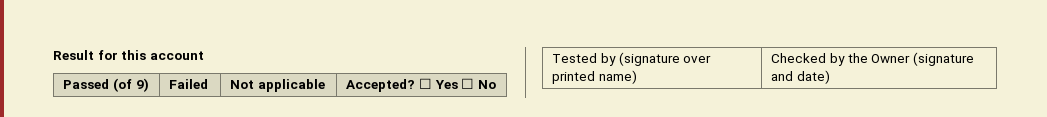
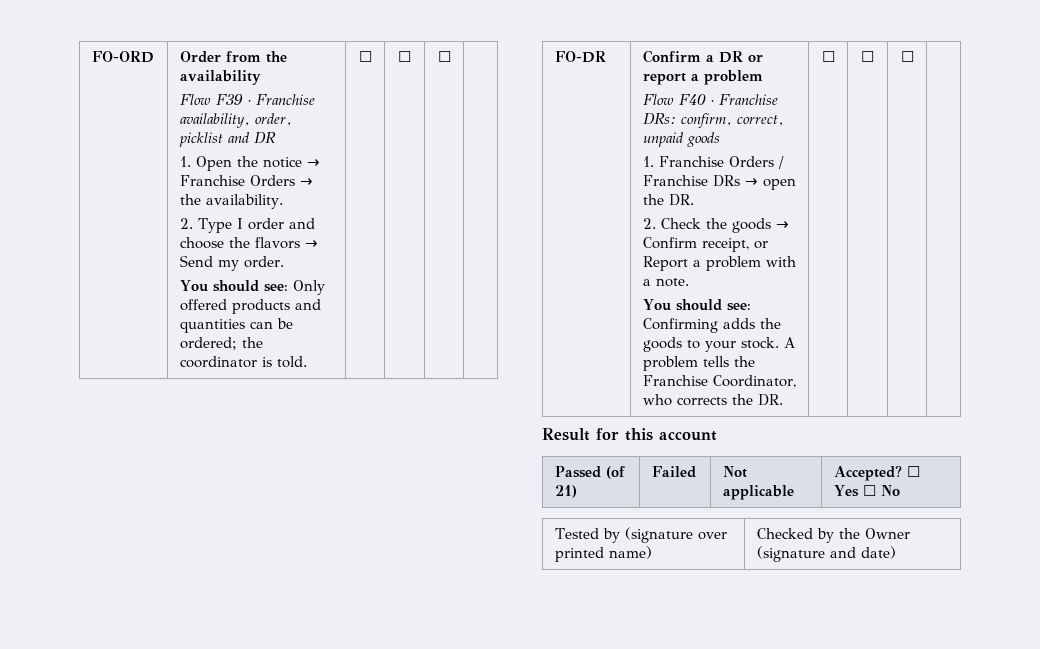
(53, 55) none -> [91,51,154,63] [179,51,287,63] [179,70,261,85] [179,94,315,105] [179,113,292,128] [178,132,276,147] [179,156,320,171] [179,175,313,186] [179,194,283,209] [179,218,315,233] [179,237,318,249] [179,255,284,271] [179,280,325,295] [179,299,321,314] [179,318,293,333] [179,337,263,350] [179,356,307,368] [358,51,372,62] [398,51,411,62] [437,51,451,62] [554,51,606,63] [642,50,763,63] [642,70,763,85] [642,94,778,105] [642,113,784,128] [642,132,720,147] [642,156,784,169] [642,175,796,190] [642,194,694,206] [642,218,789,233] [642,237,768,252] [642,256,796,271] [642,278,689,287] [642,299,751,311] [642,318,781,333] [642,337,795,352] [642,356,755,371] [642,375,796,388] [642,394,783,406] [821,51,835,62] [861,51,874,62] [900,51,914,62] FO-ORD | Order from the availability // Flow F39 · Franchise availability, order, picklist and DR // 1. Open the notice → Franchise Orders → the availability. // 2. Type I order and choose the flavors → Send my order. // You should see: Only offered products and quantities can be ordered; the coordinator is told. | ☐ | ☐ | ☐ | // FO-DR | Confirm a DR or report a problem // Flow F40 · Franchise DRs: confirm, correct, unpaid goods // 1. Franchise Orders / Franchise DRs → open the DR. // 2. Check the goods → Confirm receipt, or Report a problem with a note. // You should see: Confirming adds the goods to your stock. A problem tells the Franchise Coordinator, who corrects the DR. | ☐ | ☐ | ☐ | //
[135,78,149,92] 9) -> [554,485,577,498] 21)

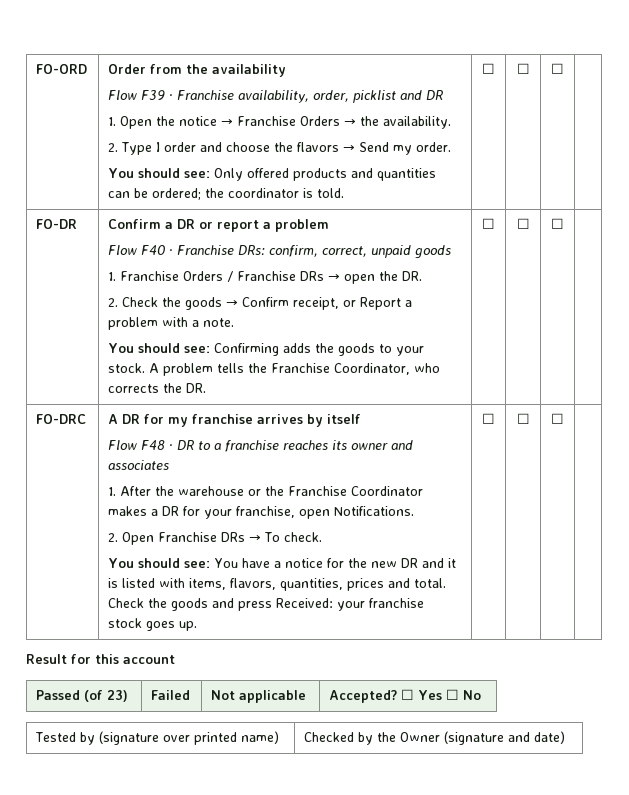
(914, 56) none -> [36,414,87,424] [108,414,362,427] [108,440,414,452] [108,460,170,470] [108,486,424,496] [108,506,415,519] [108,532,323,545] [108,558,457,568] [108,578,447,591] [108,598,425,611] [108,618,198,631] [482,413,495,424] [516,413,530,424] [551,413,564,424] // FO-DRC | A DR for my franchise arrives by itself // Flow F48 · DR to a franchise reaches its owner and associates // 1. After the warehouse or the Franchise Coordinator makes a DR for your franchise, open Notifications. // 2. Open Franchise DRs → To check. // You should see: You have a notice for the new DR and it is listed with items, flavors, quantities, prices and total. Check the goods and press Received: your franchise stock goes up. | ☐ | ☐ | ☐ |
[554,485,577,498] 21) -> [107,690,129,702] 23)

